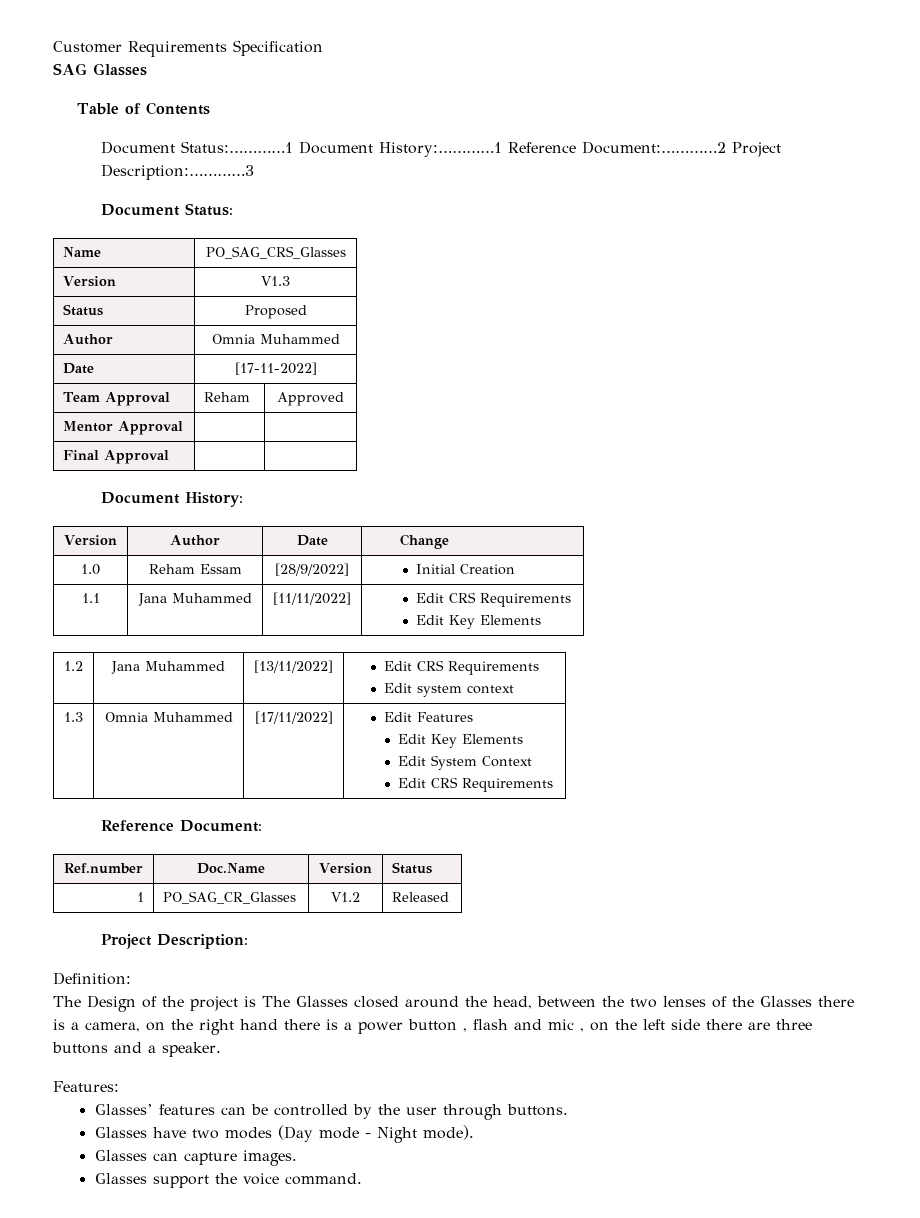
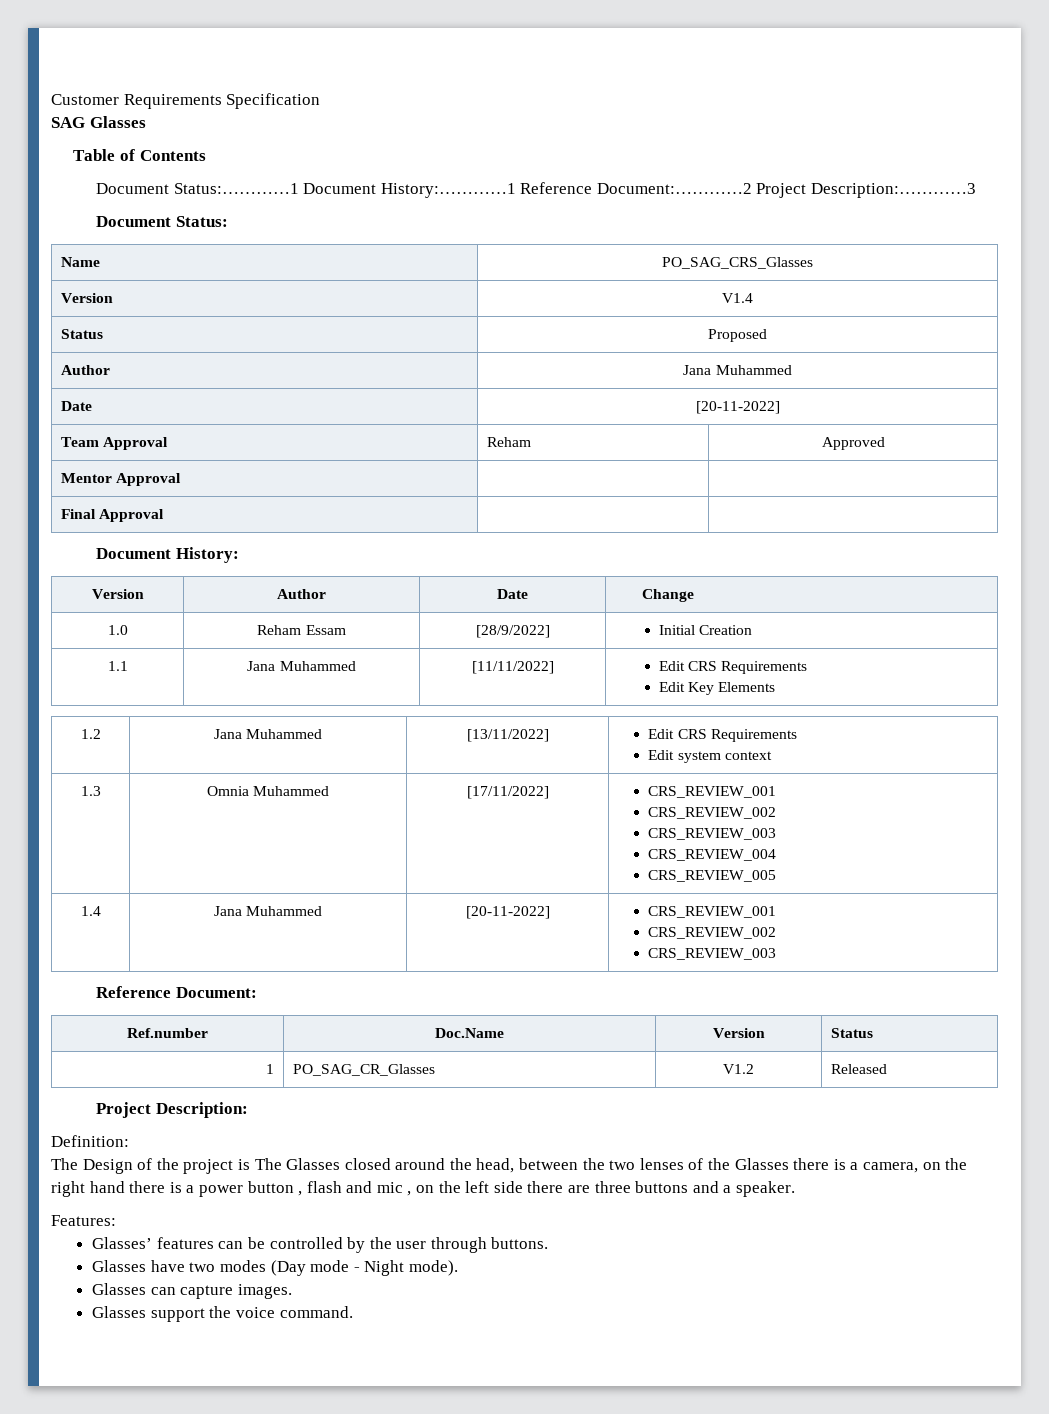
[261,276,290,286] V1.3 -> [722,293,753,303] V1.4
[211,334,255,344] Omnia -> [683,365,712,375] Jana
[234,362,317,375] [17-11-2022] -> [695,401,780,414] [20-11-2022]
[383,712,473,722] [397,734,523,748] [397,755,532,770] [397,777,553,792] Edit Features // Edit Key Elements // Edit System Context // Edit CRS Requirements -> [648,786,777,798] [648,807,777,819] [648,828,777,840] [648,849,777,861] [648,870,777,882] [80,906,101,916] [213,906,323,916] [465,906,550,919] [648,906,777,918] [648,927,777,939] [648,948,777,960] CRS_REVIEW_001 // CRS_REVIEW_002 // CRS_REVIEW_003 // CRS_REVIEW_004 // CRS_REVIEW_005 // 1.4 | Jana Muhammed | [20-11-2022] | CRS_REVIEW_001 // CRS_REVIEW_002 // CRS_REVIEW_003

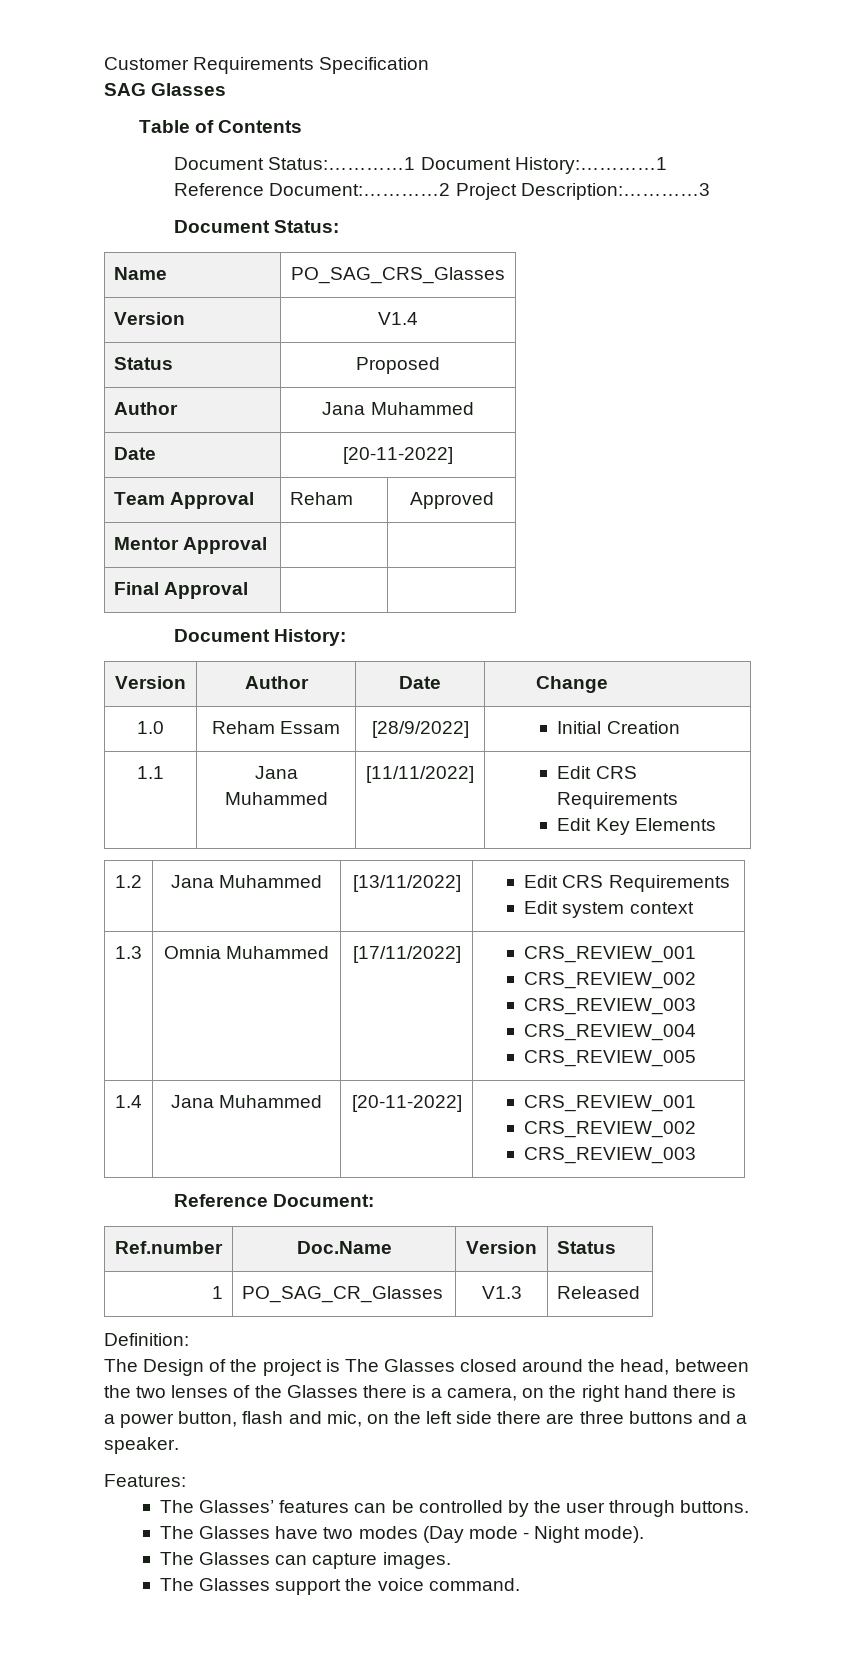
[723,1064,754,1074] V1.2 -> [481,1286,522,1299] V1.3
[95,1102,248,1118] // Project Description: -> (641, 1292) none
[247,1181,412,1196] button , flash and mic , -> [178,1411,362,1427] button, flash and mic,
(116, 1220) none -> [160,1500,195,1513] The
(549, 1243) none -> [160,1526,195,1539] The
(458, 1268) none -> [160,1552,195,1565] The
(292, 1291) none -> [160,1578,195,1591] The

